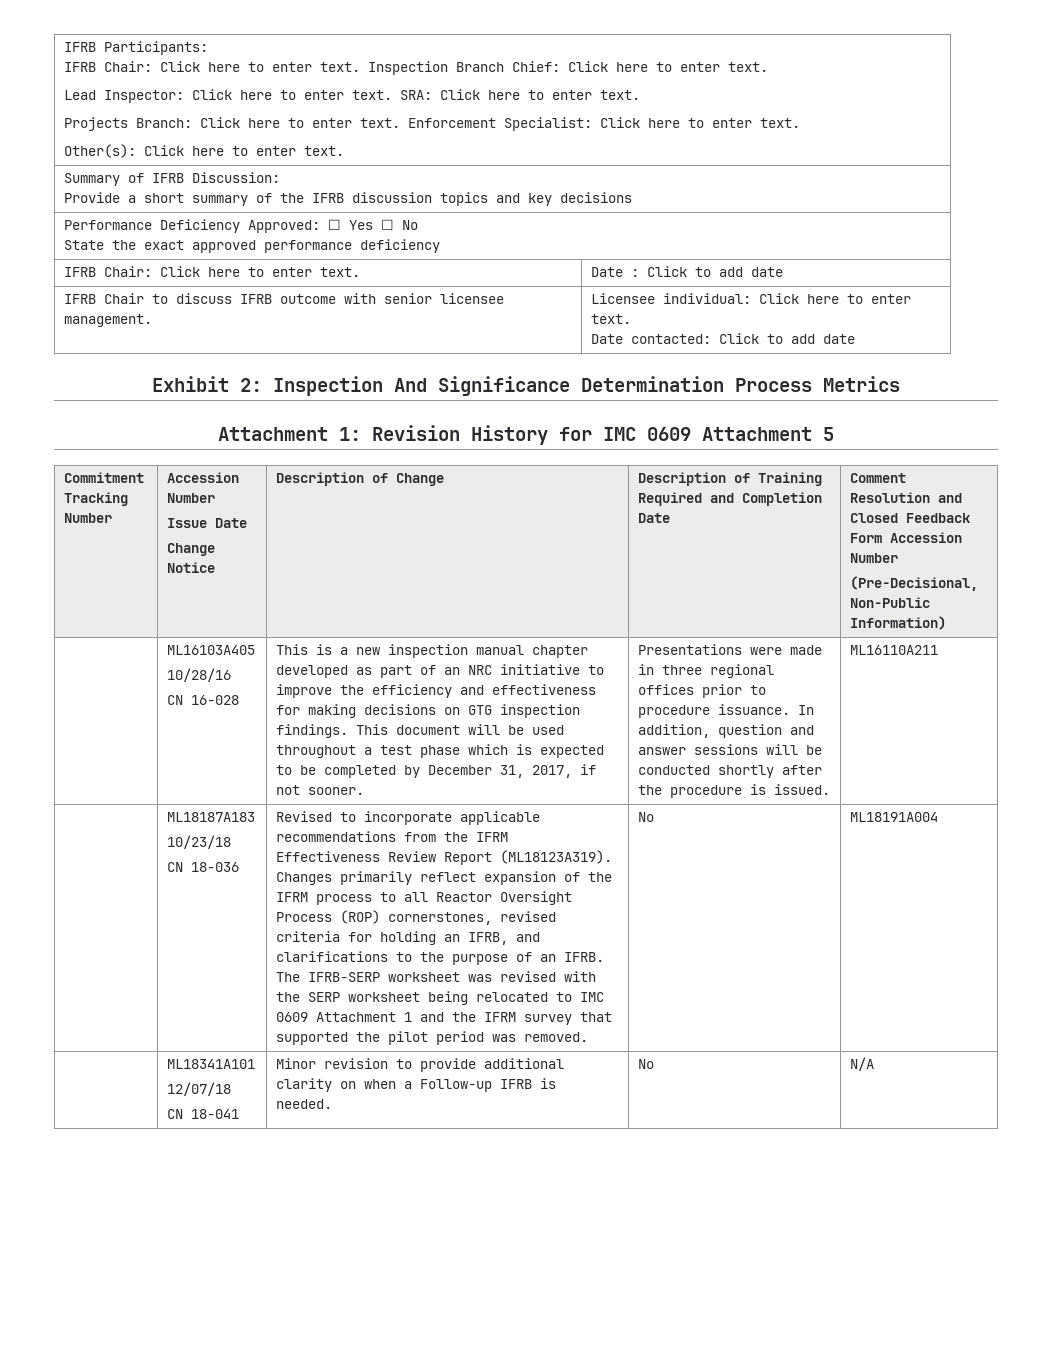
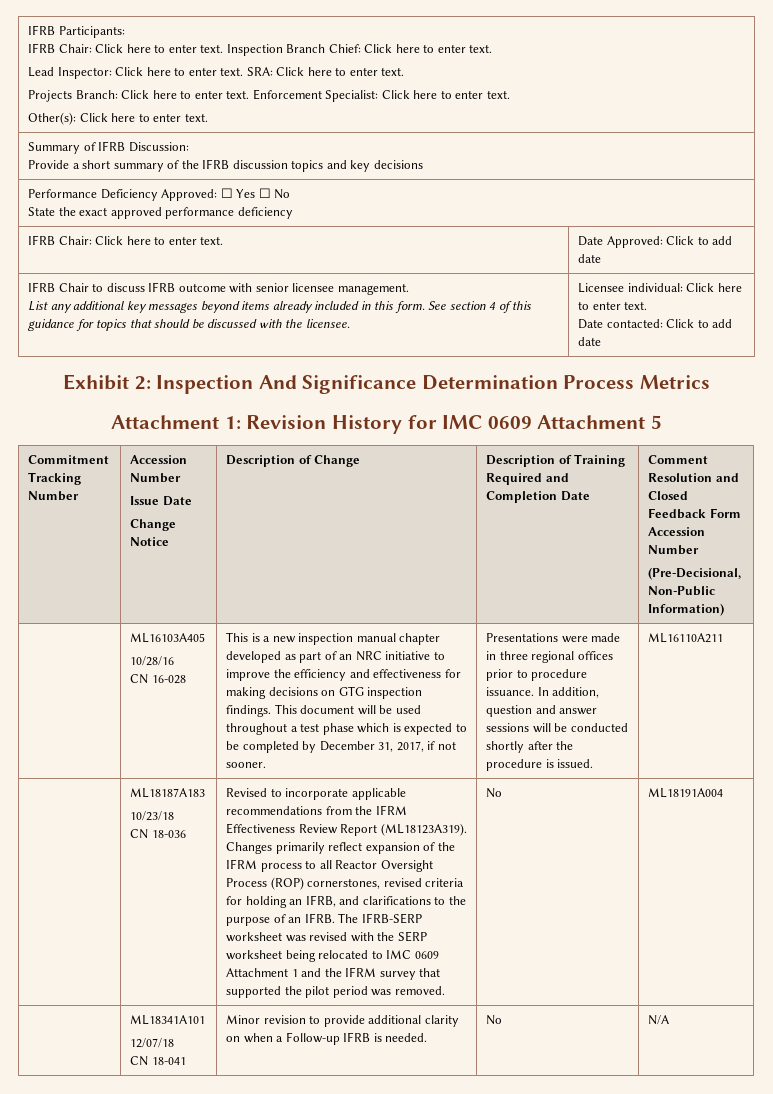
[630,269,639,277] : -> [606,236,663,248] Approved:
(152, 320) none -> [28,301,533,313] [28,319,350,331] // List any additional key messages beyond items already included in this form. See section 4 of this guidance for topics that should be discussed with the licensee.

